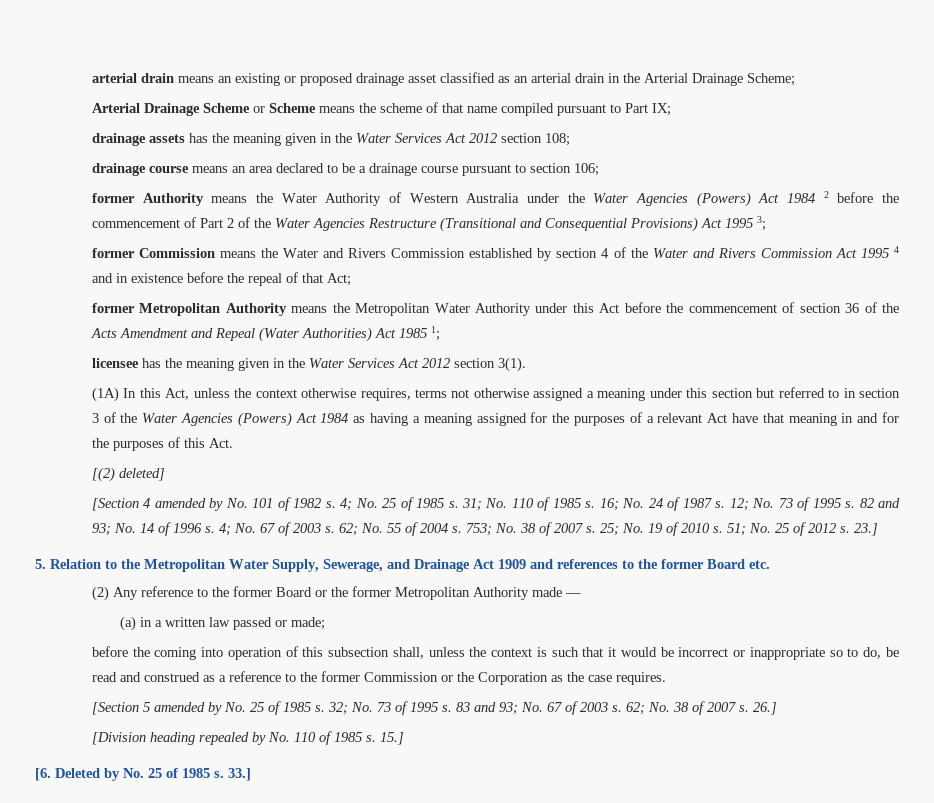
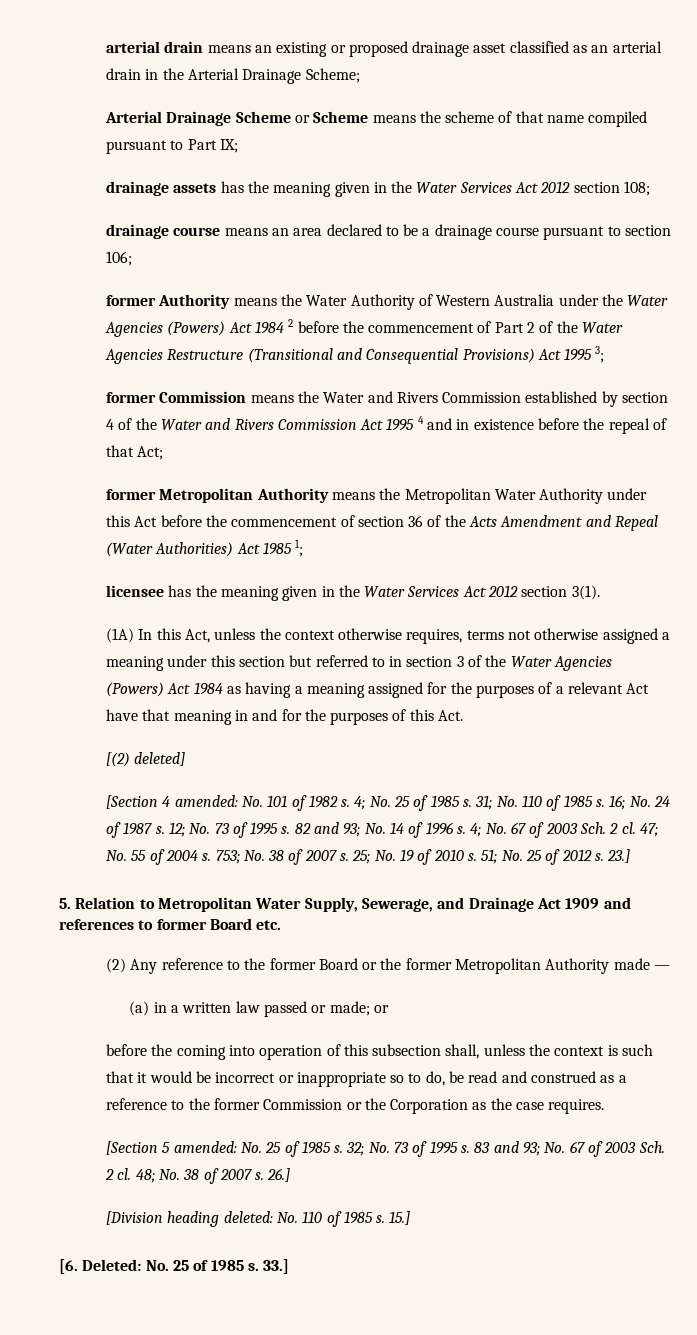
[154,498,224,511] amended by -> [174,795,238,807] amended:
[324,523,358,536] s. 62; -> [579,822,658,837] Sch. 2 cl. 47;
[121,559,141,569] the -> (155, 904) none
[638,559,658,569] the -> (154, 925) none
(326, 623) none -> [373,1005,389,1013] or
[153,702,222,715] amended by -> [173,1141,237,1153] amended:
[611,702,645,715] s. 62; -> [638,1141,665,1153] [104,1168,155,1183] Sch. 2 cl. 48;
[198,732,266,745] repealed by -> [223,1211,273,1223] deleted:
[55,768,120,781] Deleted by -> [82,1259,142,1271] Deleted:

